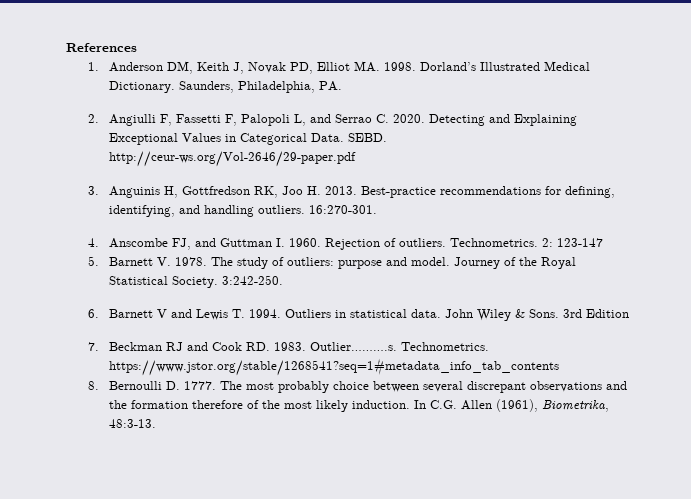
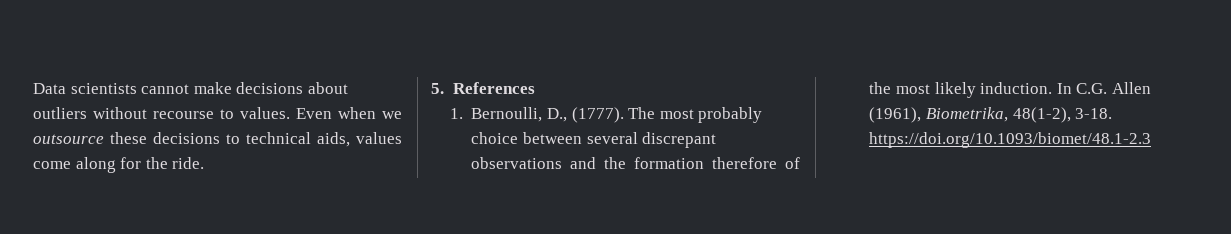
[66,43,137,52] [87,61,591,74] [109,81,343,93] [87,114,578,126] [109,133,388,145] [109,151,357,167] [87,186,616,198] [109,205,378,217] [87,238,604,250] [87,256,577,269] [109,275,284,288] [87,309,630,321] [87,342,490,351] [109,358,560,376] [87,381,217,390] References // 1. Anderson DM, Keith J, Novak PD, Elliot MA. 1998. Dorland’s Illustrated Medical Dictionary. Saunders, Philadelphia, PA. // 2. Angiulli F, Fassetti F, Palopoli L, and Serrao C. 2020. Detecting and Explaining Exceptional Values in Categorical Data. SEBD. http://ceur-ws.org/Vol-2646/29-paper.pdf // 3. Anguinis H, Gottfredson RK, Joo H. 2013. Best-practice recommendations for defining, identifying, and handling outliers. 16:270-301. // 4. Anscombe FJ, and Guttman I. 1960. Rejection of outliers. Technometrics. 2: 123-147 // 5. Barnett V. 1978. The study of outliers: purpose and model. Journey of the Royal Statistical Society. 3:242-250. // 6. Barnett V and Lewis T. 1994. Outliers in statistical data. John Wiley & Sons. 3rd Edition // 7. Beckman RJ and Cook RD. 1983. Outlier……….s. Technometrics. https://www.jstor.org/stable/1268541?seq=1#metadata_info_tab_contents // 8. Bernoulli D. 1777. -> [33,82,348,94] [33,107,402,119] [33,132,402,147] [33,157,205,173] [431,82,535,94] [449,107,624,123] Data scientists cannot make decisions about outliers without recourse to values. Even when we outsource these decisions to technical aids, values come along for the ride. // 5. References // 1. Bernoulli, D., (1777).
[109,419,157,428] 48:3-13. -> [1012,107,1113,123] [869,132,1152,148] 48(1-2), 3-18. https://doi.org/10.1093/biomet/48.1-2.3

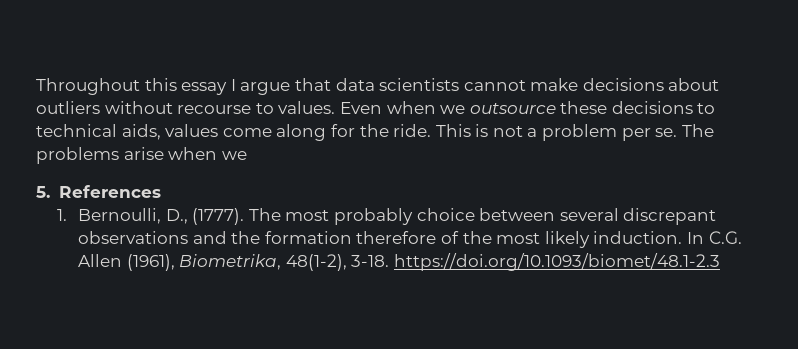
[33,83,66,94] Data -> [36,78,375,95] Throughout this essay I argue that data
(205, 163) none -> [435,124,714,141] [36,147,247,164] This is not a problem per se. The problems arise when we

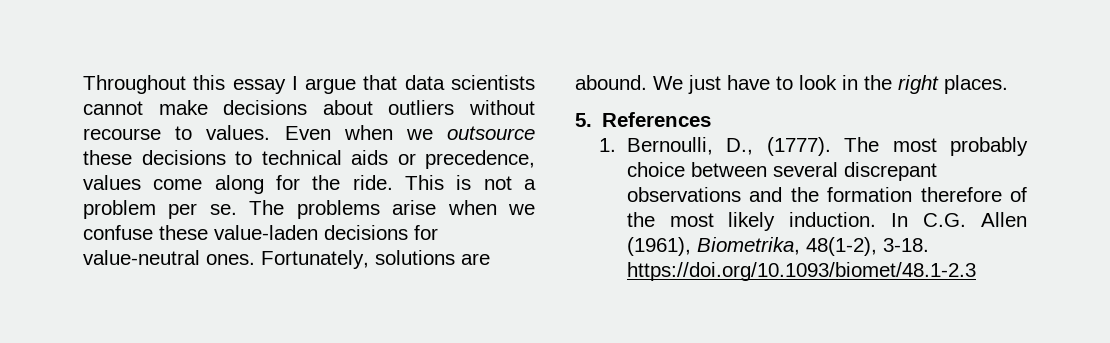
[121,124,161,140] aids, -> [351,150,535,169] aids or precedence,
(247, 155) none -> [83,225,438,240] [83,250,490,269] [575,75,1008,94] confuse these value-laden decisions for value-neutral ones. Fortunately, solutions are abound. We just have to look in the right places.

